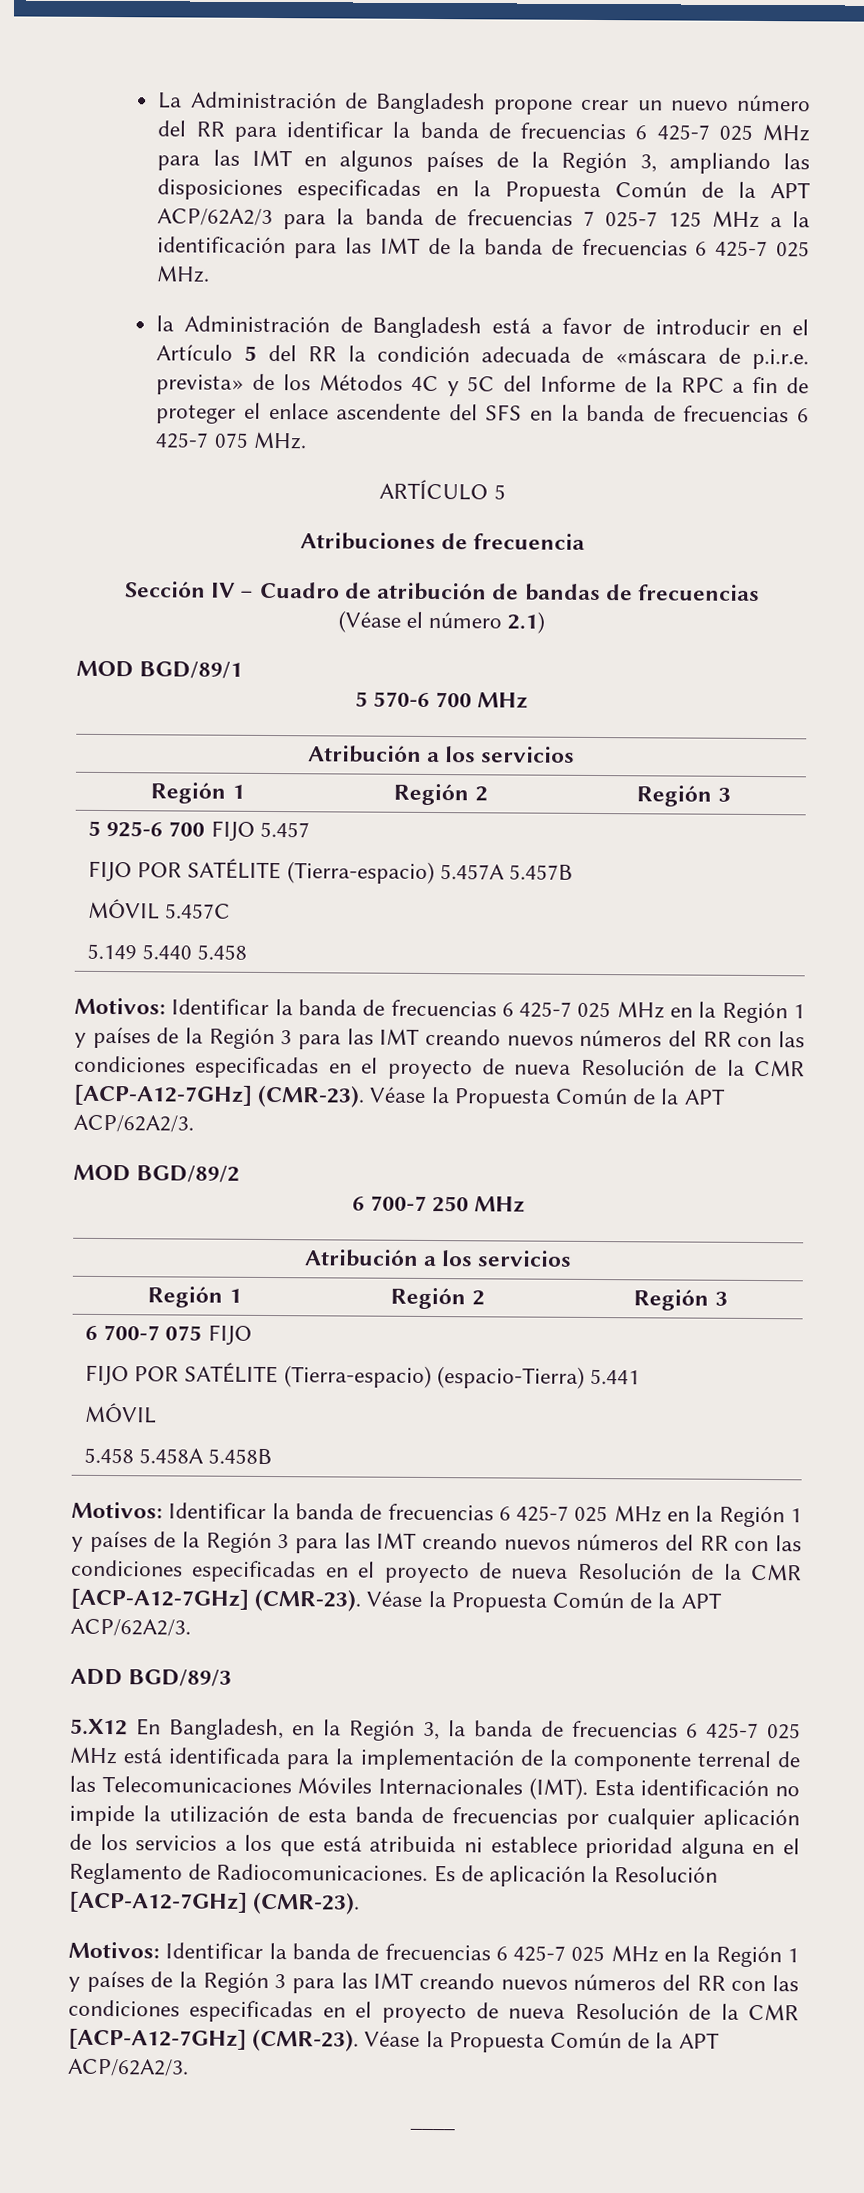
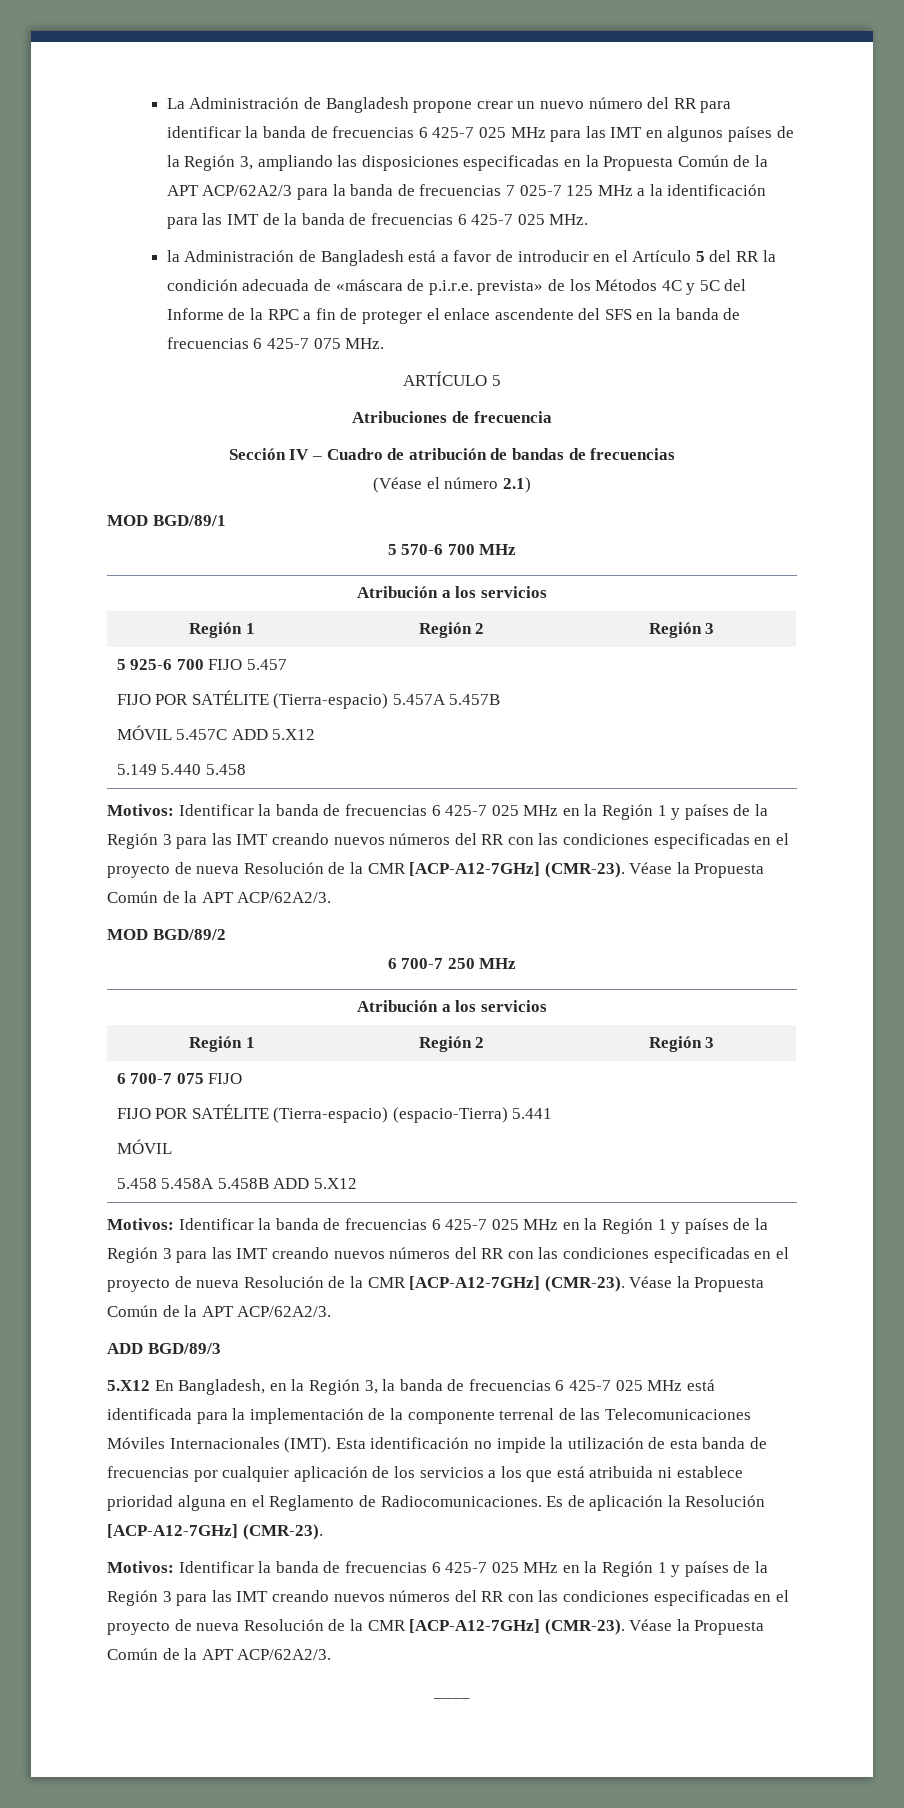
(232, 911) none -> [231,729,316,740] ADD 5.X12
(273, 1456) none -> [273,1178,357,1189] ADD 5.X12

